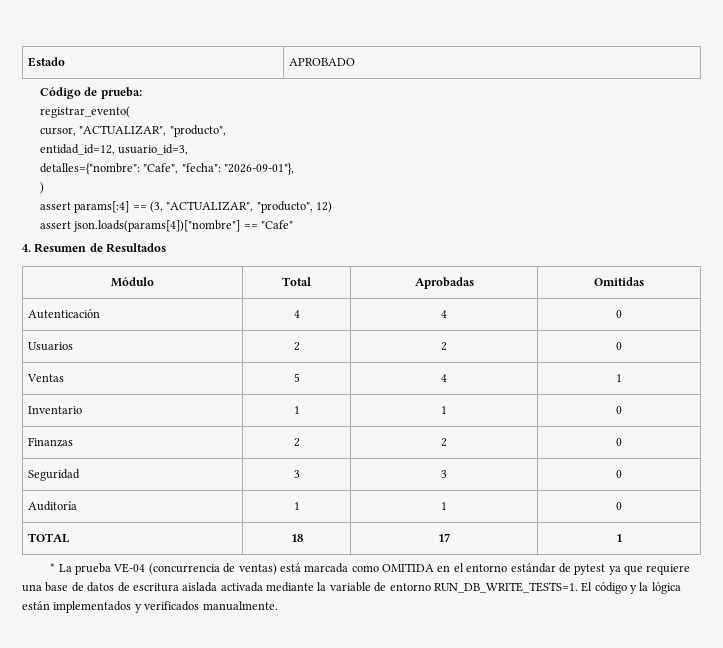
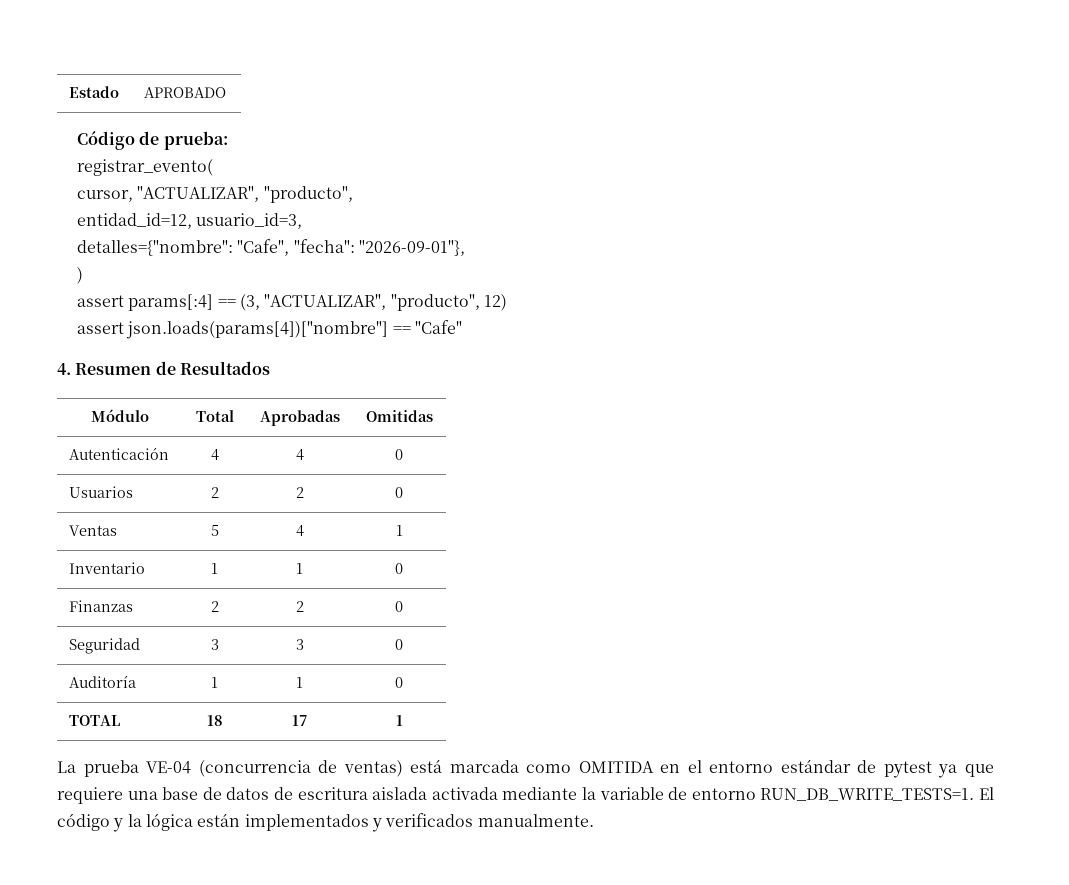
[50,563,56,572] * -> (403, 720) none

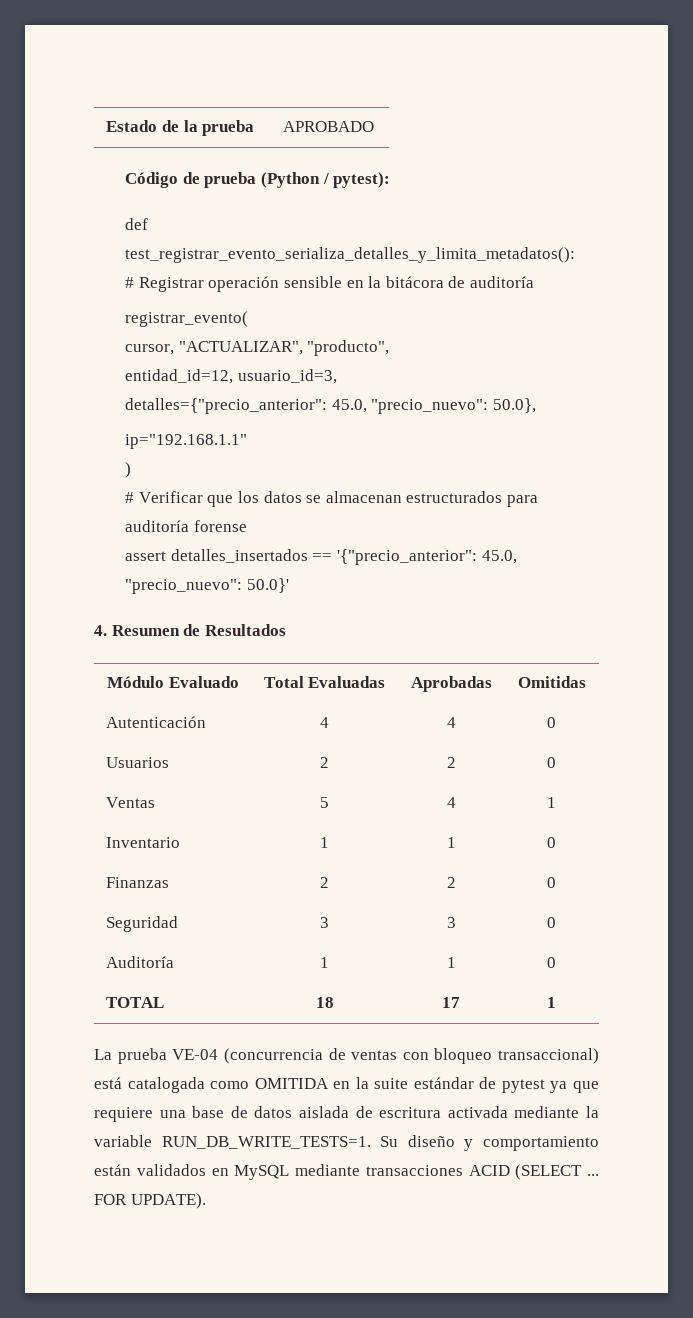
(120, 92) none -> [161,120,255,136] de la prueba
[163,131,228,150] prueba: -> [204,172,391,188] [125,218,149,230] [125,247,576,263] [125,276,534,292] prueba (Python / pytest): // def test_registrar_evento_serializa_detalles_y_limita_metadatos(): // # Registrar operación sensible en la bitácora de auditoría
[77,239,466,256] [77,267,84,284] [77,294,508,311] [77,320,463,339] detalles={"nombre": "Cafe", "fecha": "2026-09-01"}, // ) // assert params[:4] == (3, "ACTUALIZAR", "producto", 12) // assert json.loads(params[4])["nombre"] == "Cafe" -> [125,398,536,414] [125,434,248,449] [125,462,132,478] [125,491,538,507] [125,520,247,532] [125,549,517,565] [125,578,289,594] detalles={"precio_anterior": 45.0, "precio_nuevo": 50.0}, // ip="192.168.1.1" // ) // # Verificar que los datos se almacenan estructurados para auditoría forense // assert detalles_insertados == '{"precio_anterior": 45.0, "precio_nuevo": 50.0}'
(149, 415) none -> [168,676,239,688] Evaluado
(234, 416) none -> [308,676,386,688] Evaluadas
[343,759,519,777] ventas) está marcada -> [351,1048,599,1064] [94,1077,205,1093] ventas con bloqueo transaccional) está catalogada
[687,760,774,773] el entorno -> [355,1077,409,1089] la suite
(270, 793) none -> [299,1106,349,1118] aislada
[372,787,428,800] aislada -> (442, 1112) none
[668,787,995,801] [57,813,594,832] de entorno RUN_DB_WRITE_TESTS=1. El código y la lógica están implementados y verificados manualmente. -> [161,1135,600,1151] [94,1164,599,1180] [94,1193,206,1209] RUN_DB_WRITE_TESTS=1. Su diseño y comportamiento están validados en MySQL mediante transacciones ACID (SELECT ... FOR UPDATE).

